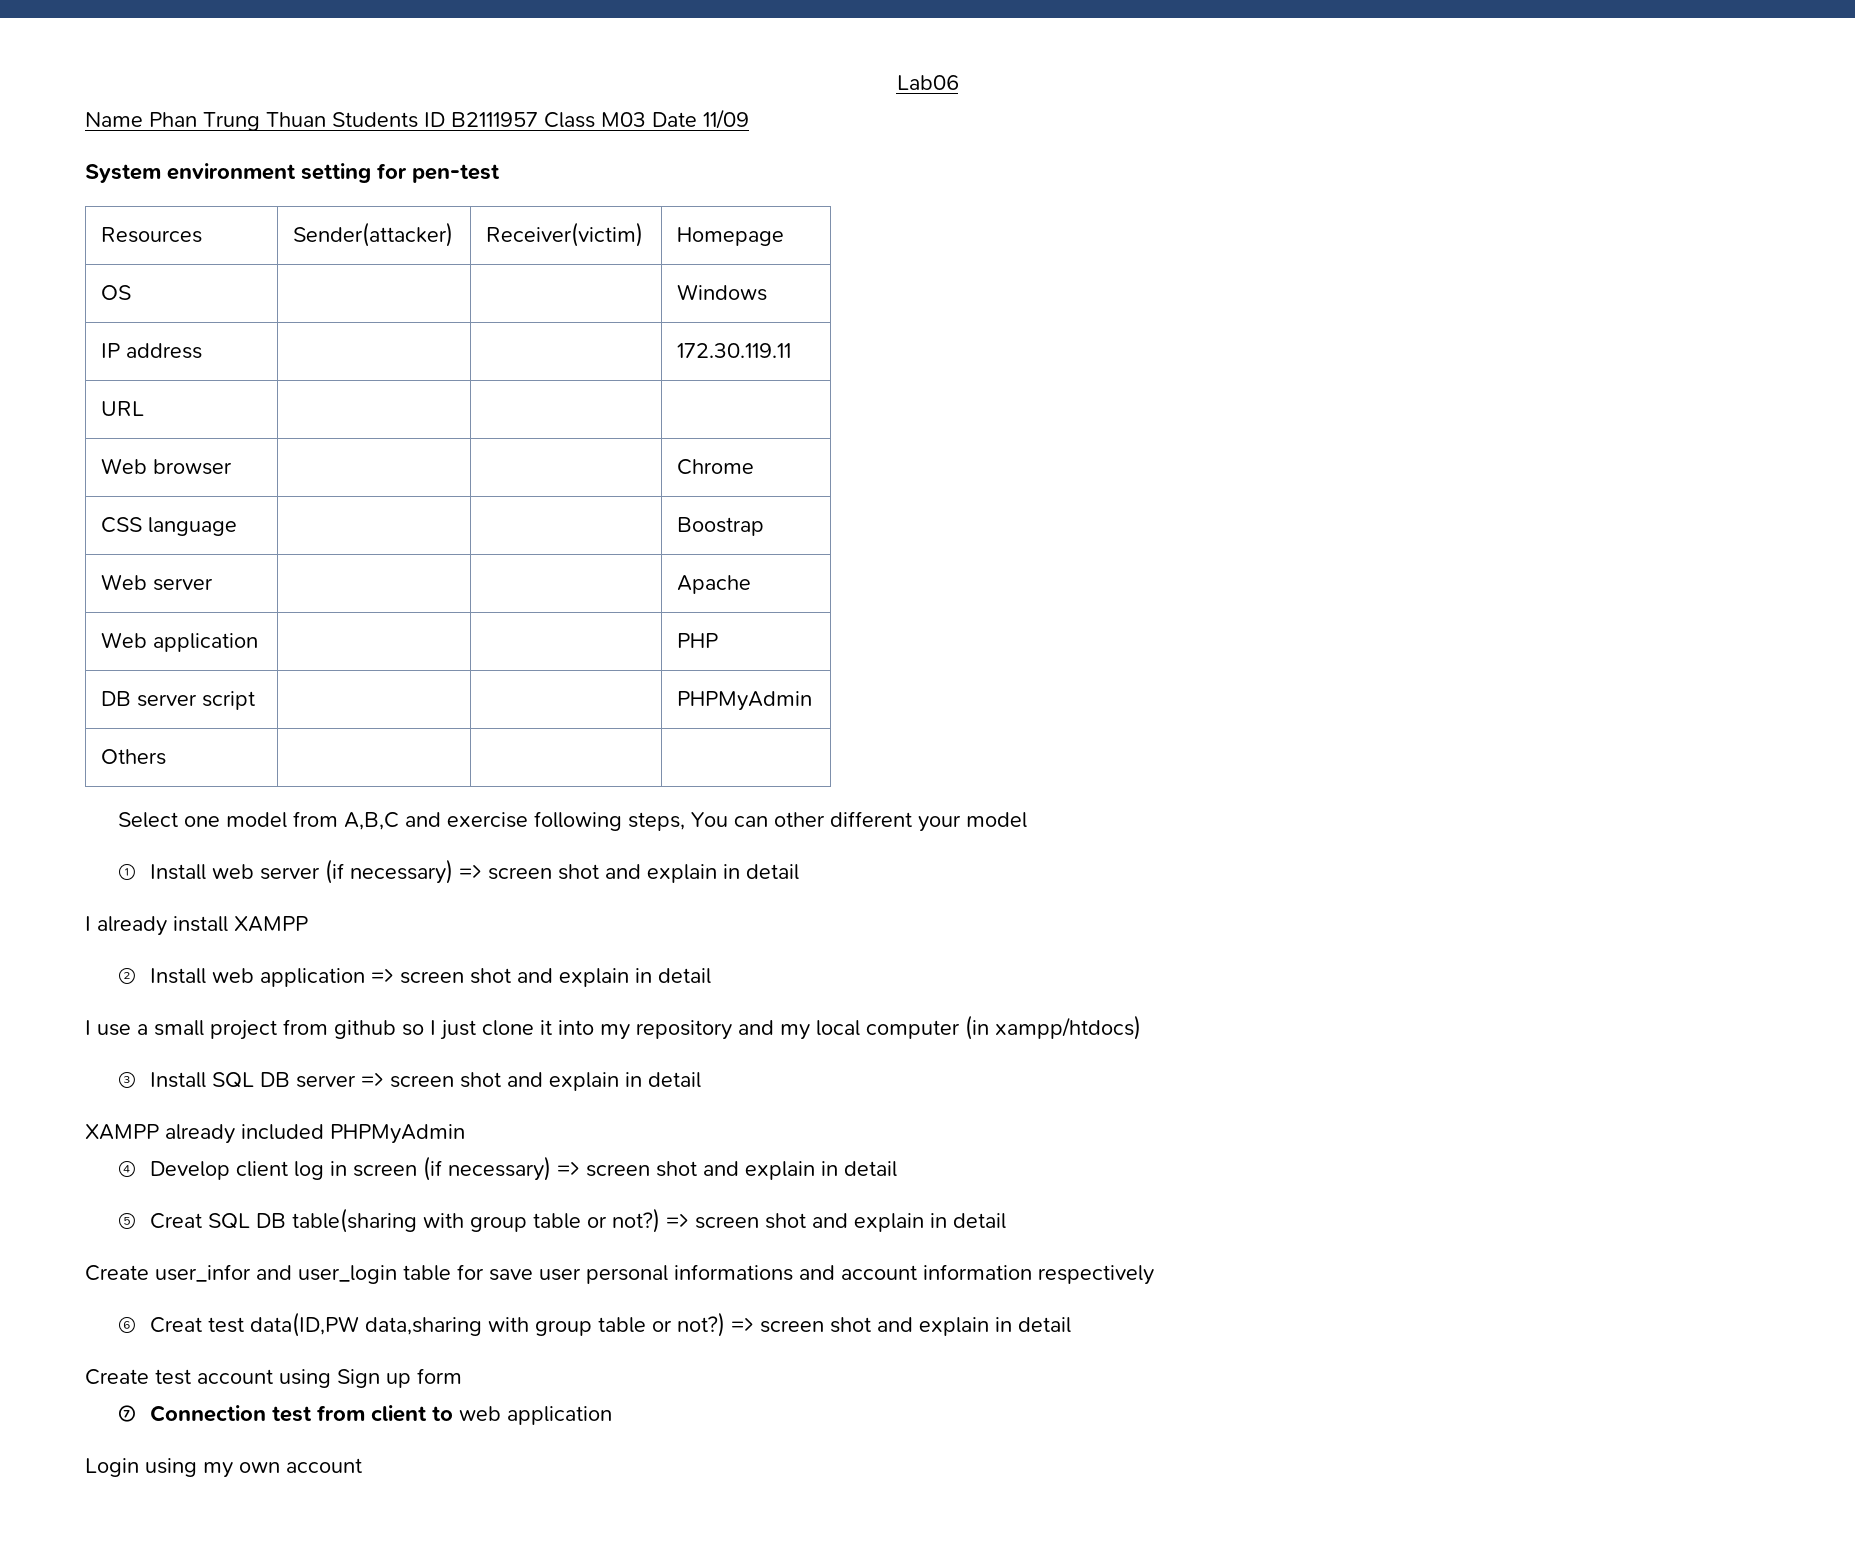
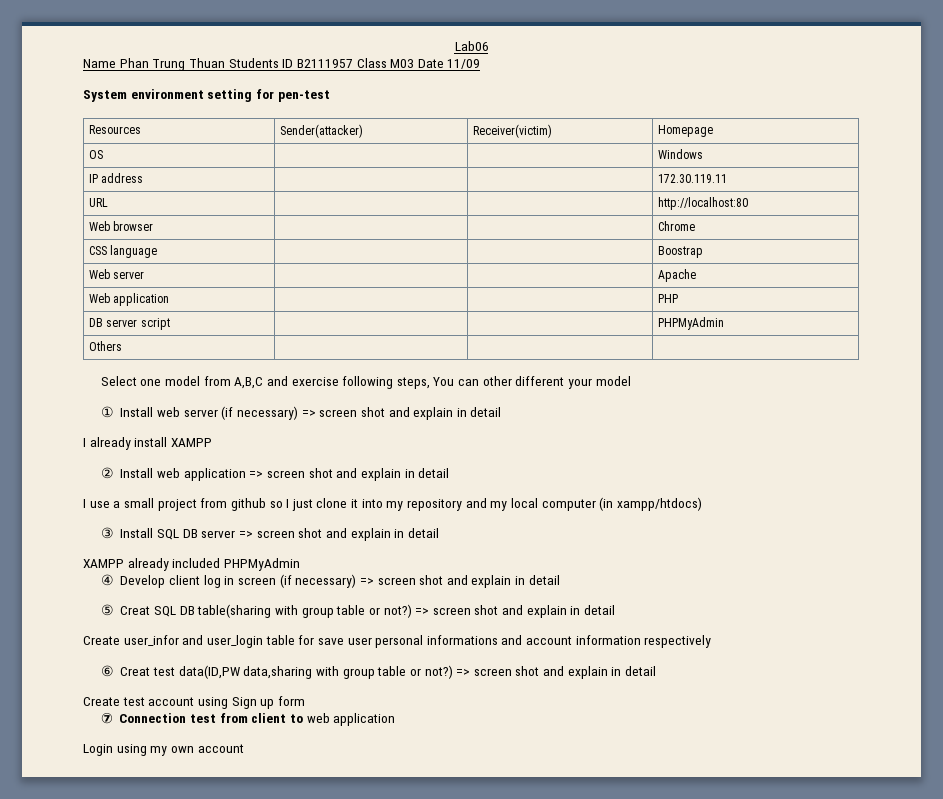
(145, 408) none -> [658,197,749,210] http://localhost:80

